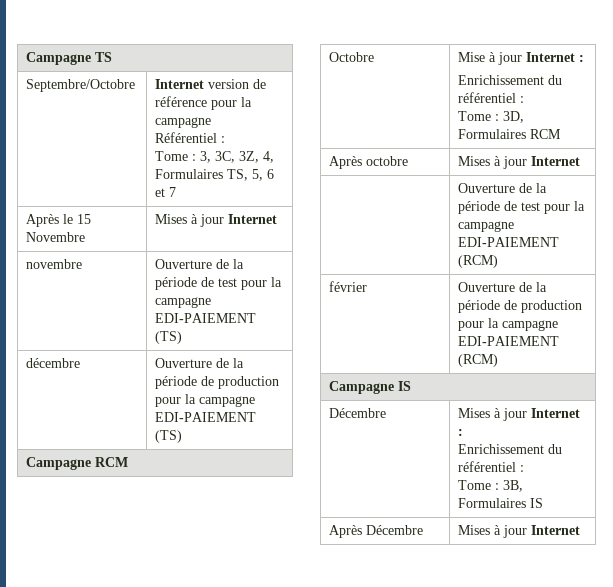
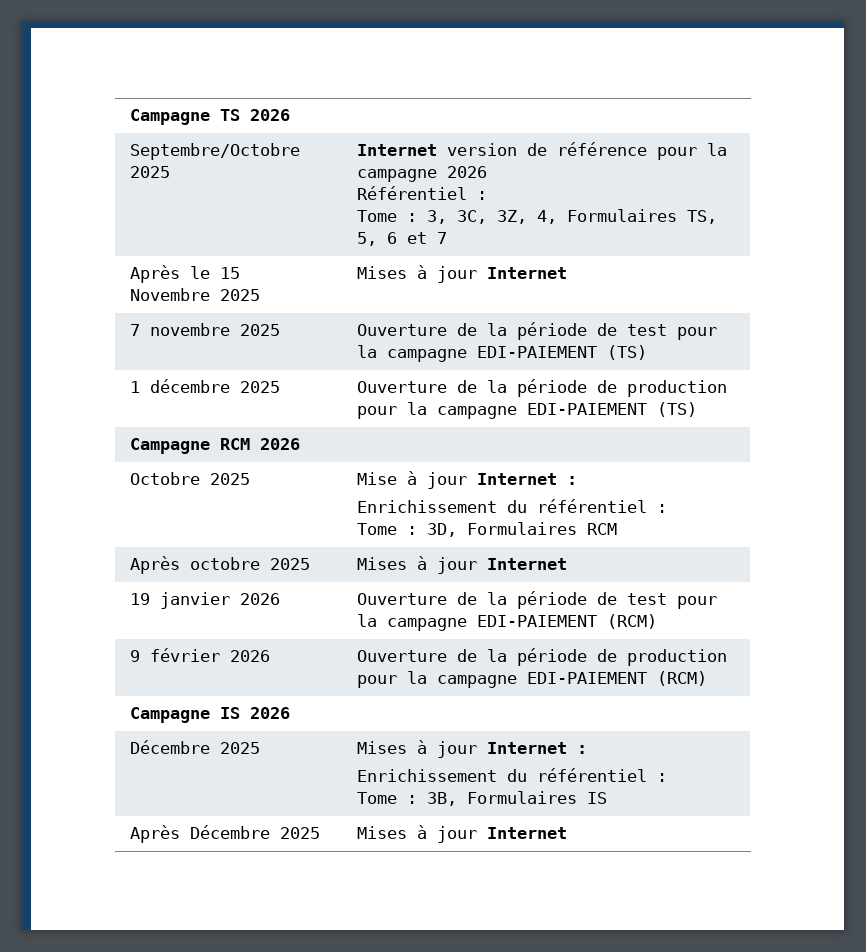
(113, 57) none -> [249,109,290,121] 2026
(136, 85) none -> [129,166,170,178] 2025
(212, 122) none -> [446,166,487,178] 2026
[155,214,278,227] | Mises à jour Internet // -> [219,289,260,301] [356,265,567,283] [129,324,140,336] 2025 | Mises à jour Internet // 7
(83, 264) none -> [239,324,280,336] 2025
(183, 337) none -> [129,381,140,393] 1
(81, 363) none -> [239,381,280,393] 2025
(129, 462) none -> [259,438,300,450] 2026
(375, 57) none -> [209,473,250,485] 2025
[458,156,581,169] | Mises à jour Internet // -> [269,558,310,570] [356,556,567,574] [129,592,280,609] 2025 | Mises à jour Internet // 19 janvier 2026
(499, 261) none -> [129,650,140,662] 9
(368, 286) none -> [229,650,270,662] 2026
[329,408,387,418] // Décembre -> [249,707,290,719] [129,740,260,754] 2026 // Décembre 2025
(424, 530) none -> [279,827,320,839] 2025

